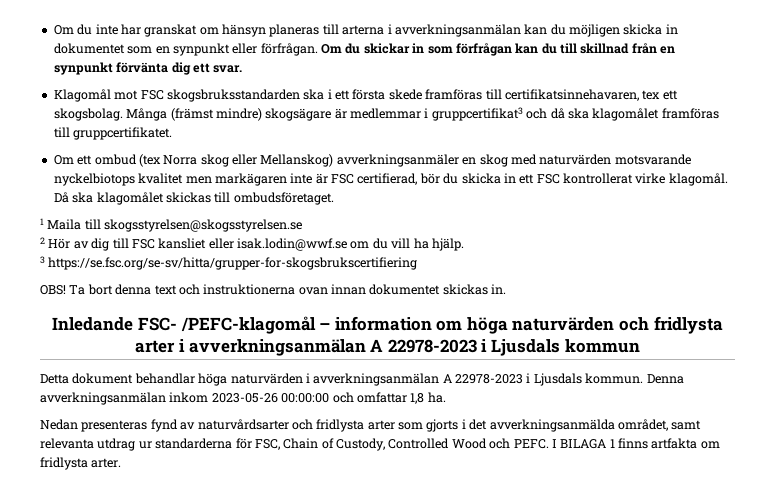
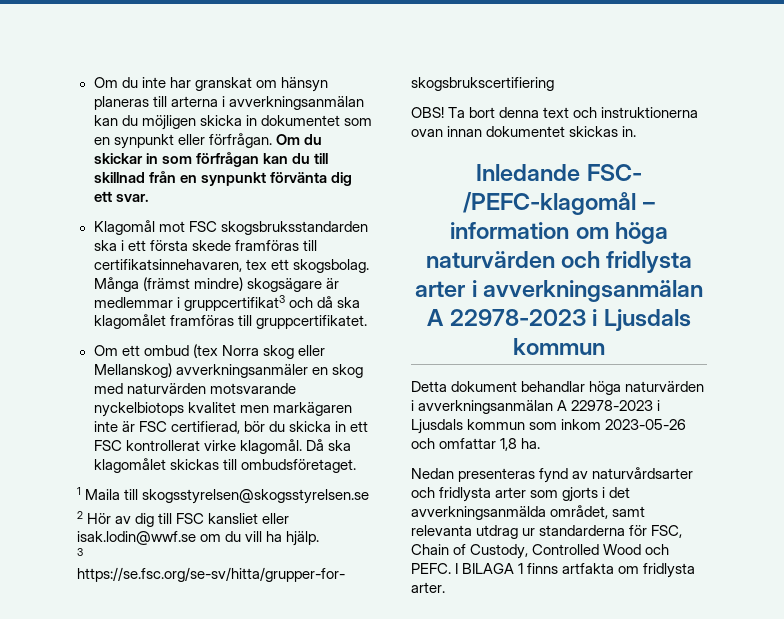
[585,373,684,384] [40,392,166,405] kommun. Denna avverkningsanmälan -> [467,419,558,430] kommun som
[281,393,330,403] 00:00:00 -> (687, 424) none

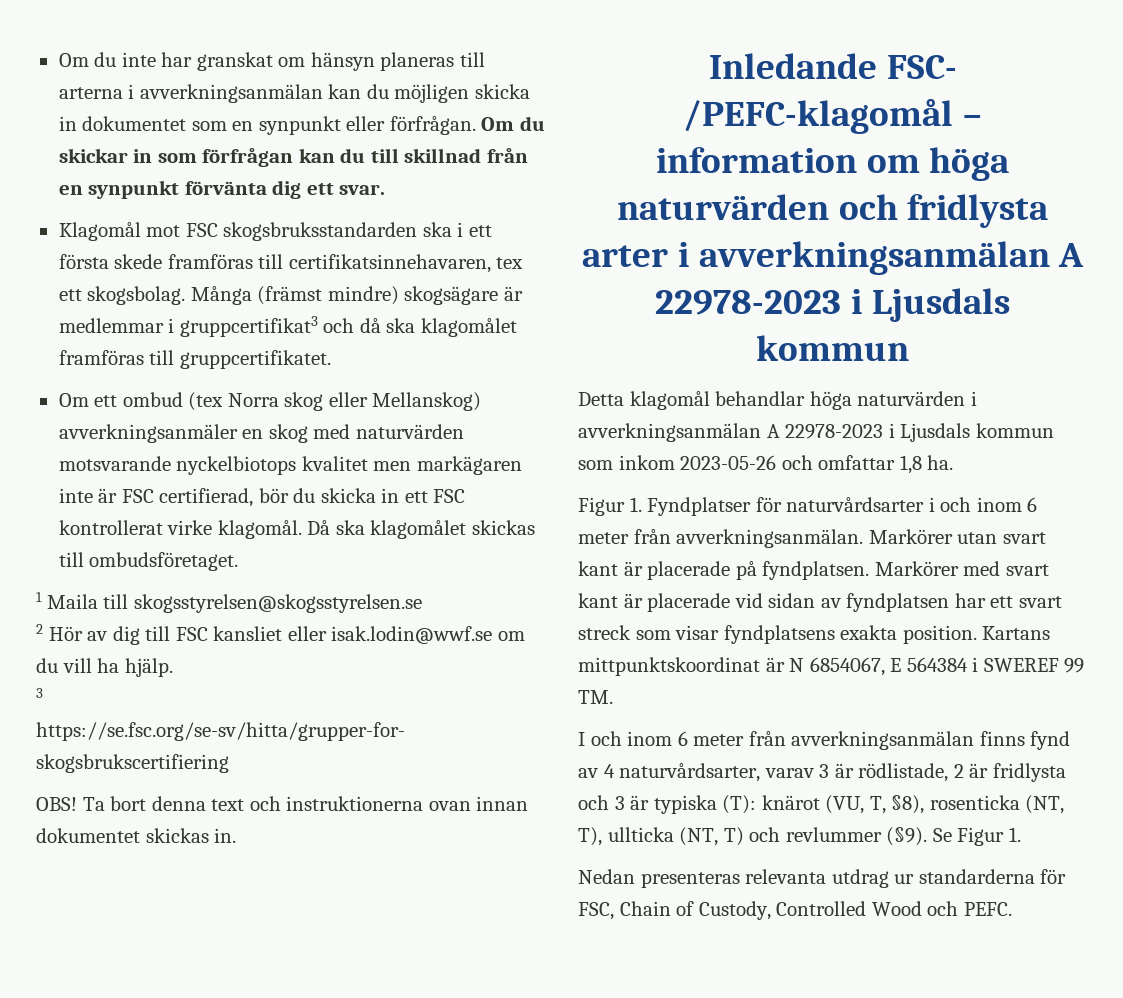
[451,381,518,392] dokument -> [629,391,710,410] klagomål
[411,467,694,483] [411,487,631,502] [411,505,646,520] Nedan presenteras fynd av naturvårdsarter och fridlysta arter som gjorts i det avverkningsanmälda området, samt -> [578,497,1038,516] [578,529,1046,548] [578,561,1049,580] [578,593,1062,612] [578,625,1051,644] [578,657,1085,676] [578,690,613,704] [578,731,1071,750] [578,763,1066,782] [578,795,1065,814] [578,827,1021,846] [578,869,740,888] Figur 1. Fyndplatser för naturvårdsarter i och inom 6 meter från avverkningsanmälan. Markörer utan svart kant är placerade på fyndplatsen. Markörer med svart kant är placerade vid sidan av fyndplatsen har ett svart streck som visar fyndplatsens exakta position. Kartans mittpunktskoordinat är N 6854067, E 564384 i SWEREF 99 TM. // I och inom 6 meter från avverkningsanmälan finns fynd av 4 naturvårdsarter, varav 3 är rödlistade, 2 är fridlysta och 3 är typiska (T): knärot (VU, T, §8), rosenticka (NT, T), ullticka (NT, T) och revlummer (§9). Se Figur 1. // Nedan presenteras
[455,563,696,578] [411,582,445,593] I BILAGA 1 finns artfakta om fridlysta arter. -> (1012, 909) none

